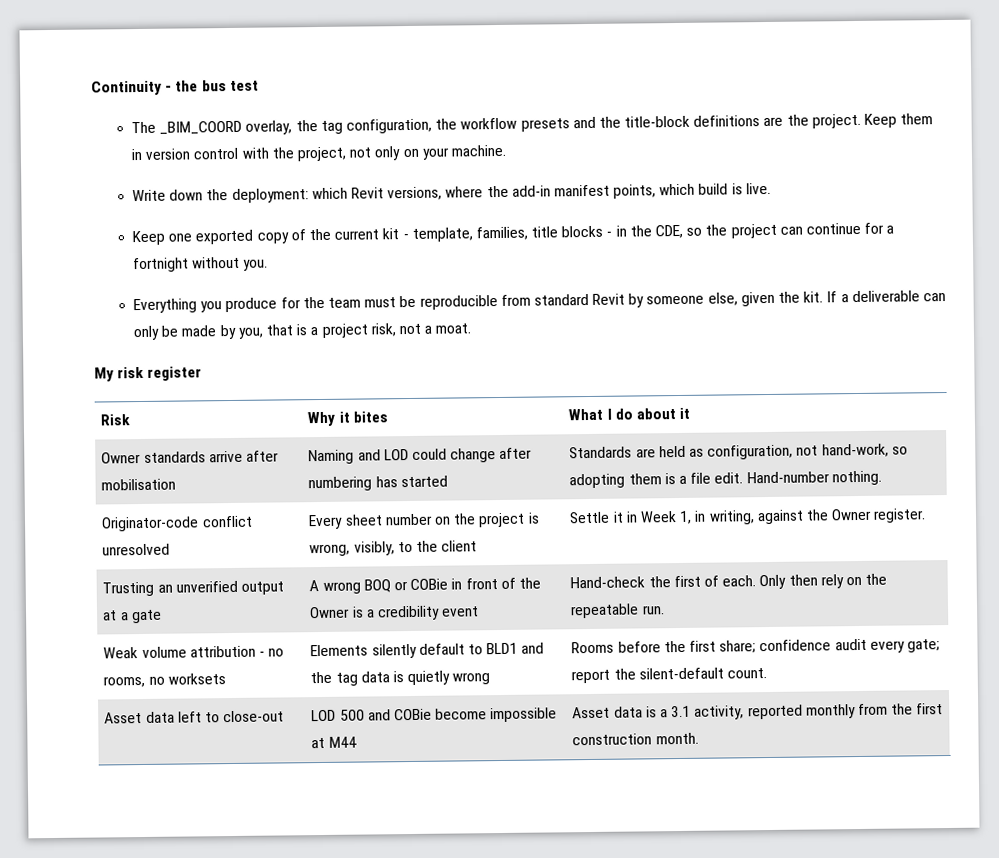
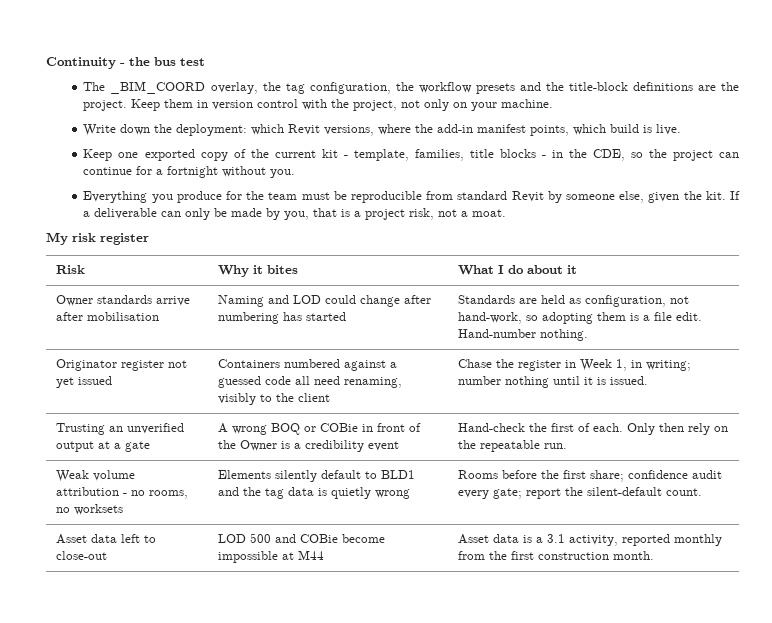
[101,515,253,532] [102,543,171,556] [308,512,540,530] [309,541,395,557] Originator-code conflict unresolved | Every sheet number on the project is wrong, visibly, -> [56,359,188,371] [56,376,113,388] [218,359,398,371] [218,376,403,388] [218,393,257,405] Originator register not yet issued | Containers numbered against a guessed code all need renaming, visibly
[569,511,624,524] Settle it -> [458,359,562,371] Chase the register
[708,508,927,525] writing, against the Owner register. -> [646,360,692,371] [458,376,649,388] writing; number nothing until it is issued.

